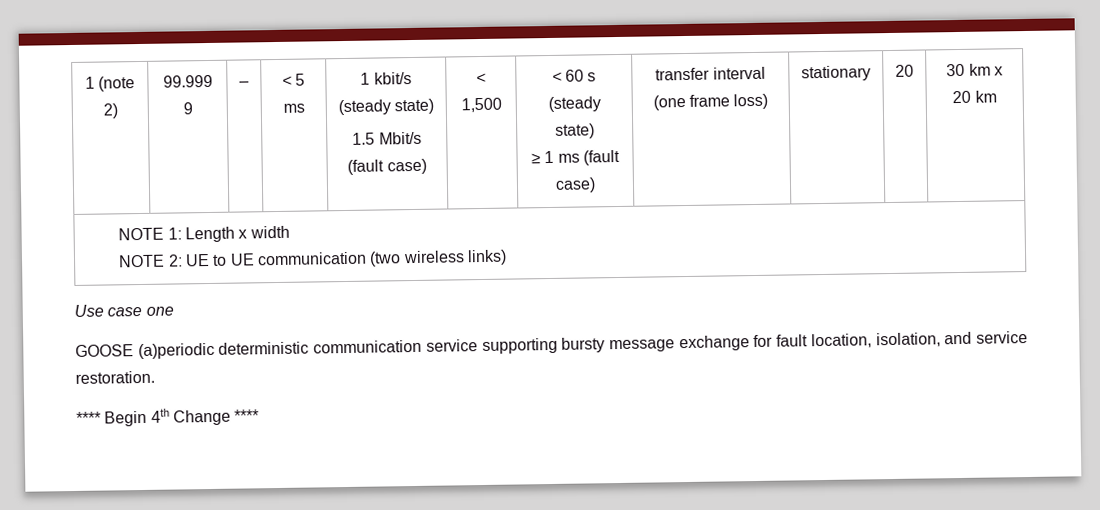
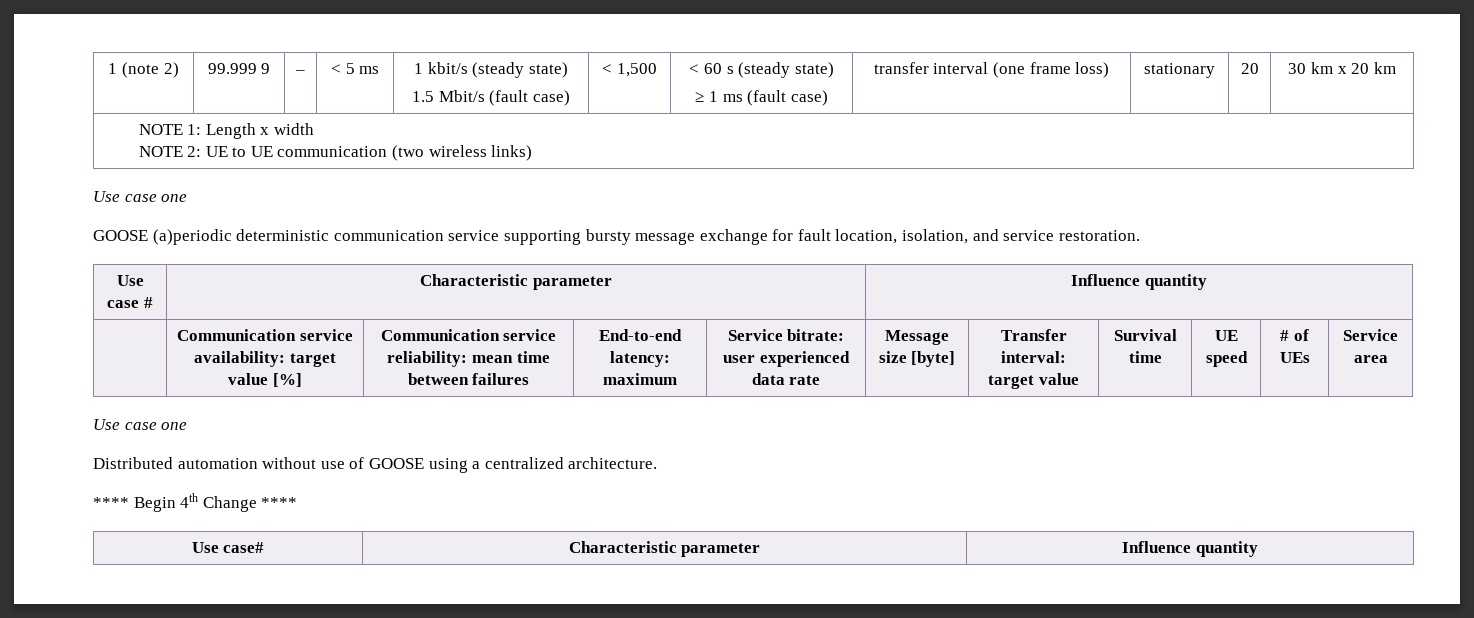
(155, 377) none -> [116,275,144,286] [107,297,153,308] [420,274,612,290] [1071,274,1207,290] [177,329,353,341] [194,351,336,367] [228,373,302,387] [380,329,557,341] [387,351,550,367] [407,373,530,385] [599,329,682,341] [610,351,670,367] [603,373,677,385] [727,329,845,341] [723,351,850,367] [751,373,821,385] [885,330,949,345] [878,351,956,367] [1000,329,1067,341] [1001,351,1066,363] [988,373,1079,389] [1113,329,1177,341] [1128,351,1162,363] [1214,330,1238,341] [1205,351,1248,367] [1280,329,1309,341] [1279,352,1310,363] [1343,329,1398,341] [1353,355,1388,363] [93,419,188,430] [93,457,658,473] // Use case # | Characteristic parameter | Influence quantity // | Communication service availability: target value [%] | Communication service reliability: mean time between failures | End-to-end latency: maximum | Service bitrate: user experienced data rate | Message size [byte] | Transfer interval: target value | Survival time | UE speed | # of UEs | Service area // Use case one // Distributed automation without use of GOOSE using a centralized architecture.
(260, 415) none -> [191,542,265,553] [568,541,761,557] [1122,541,1258,557] // Use case# | Characteristic parameter | Influence quantity

